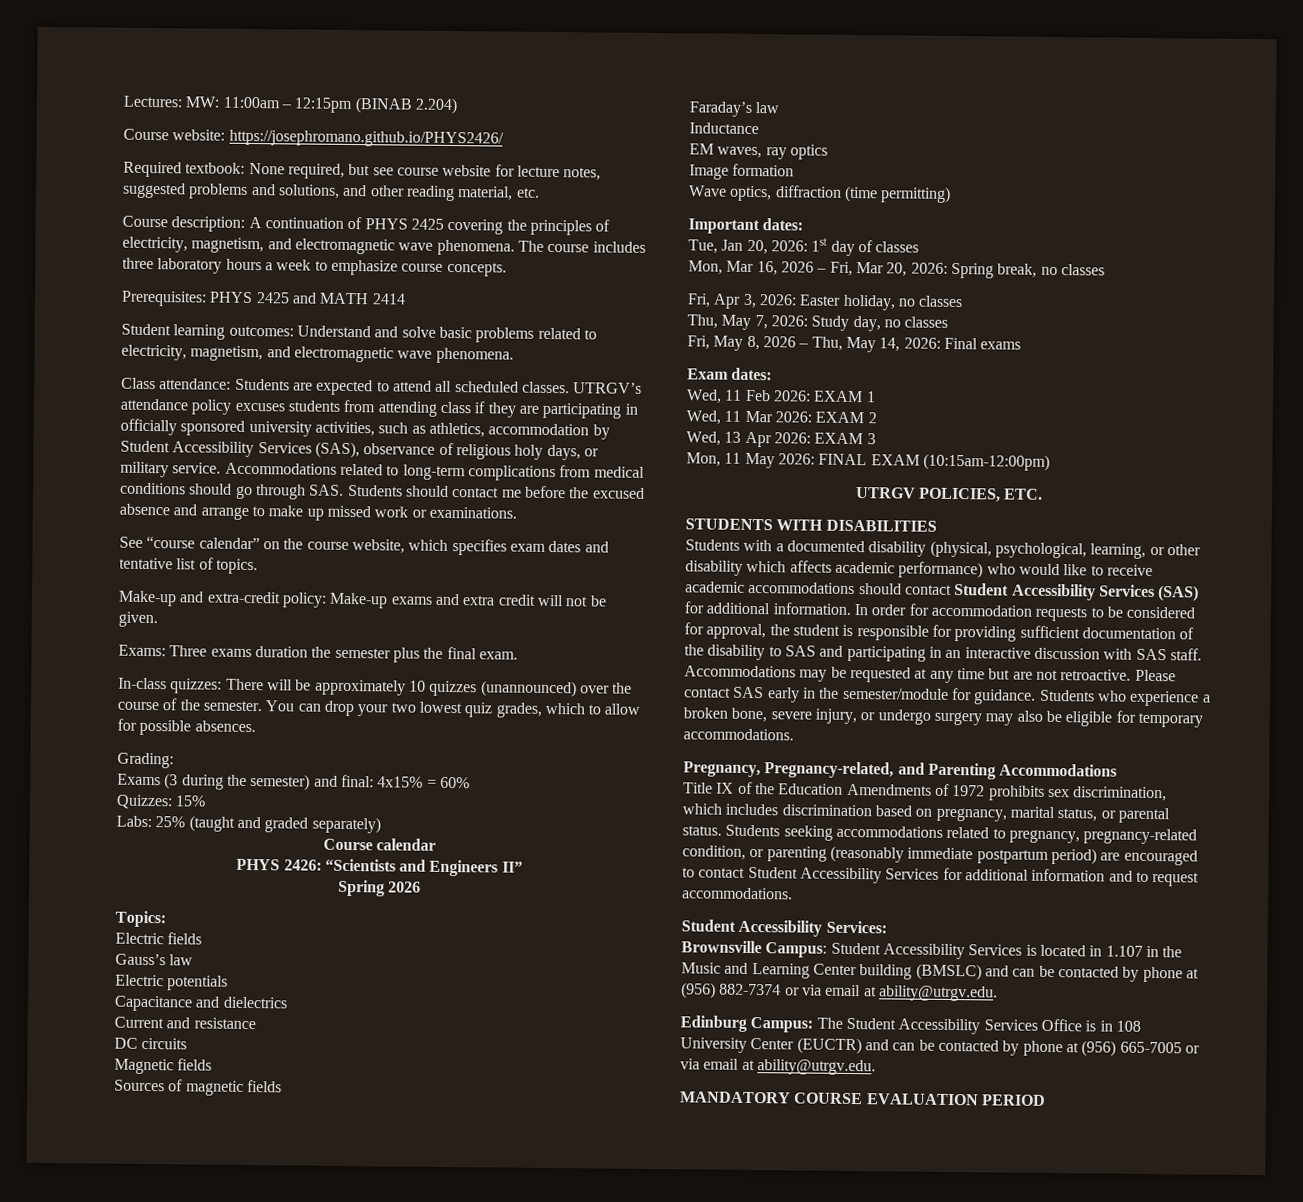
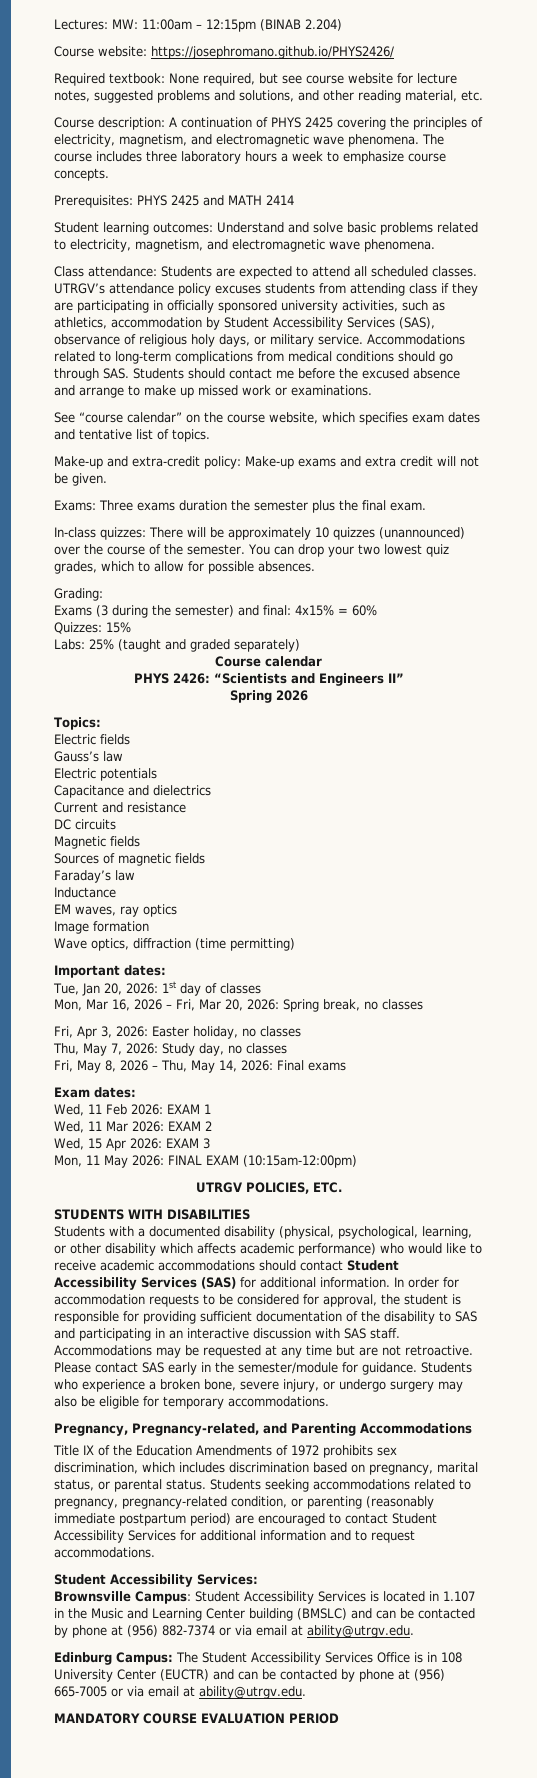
[724,431,742,443] 13 -> [88,1138,102,1149] 15

